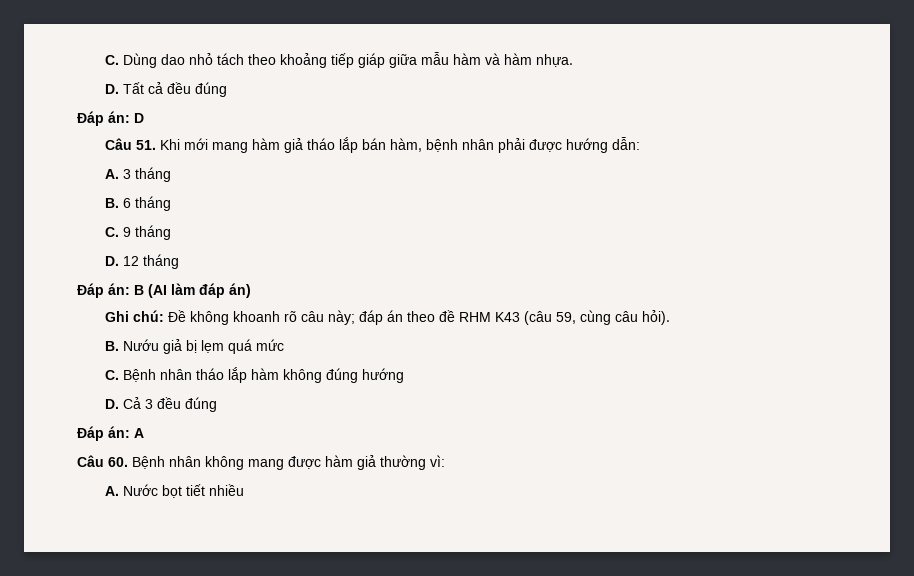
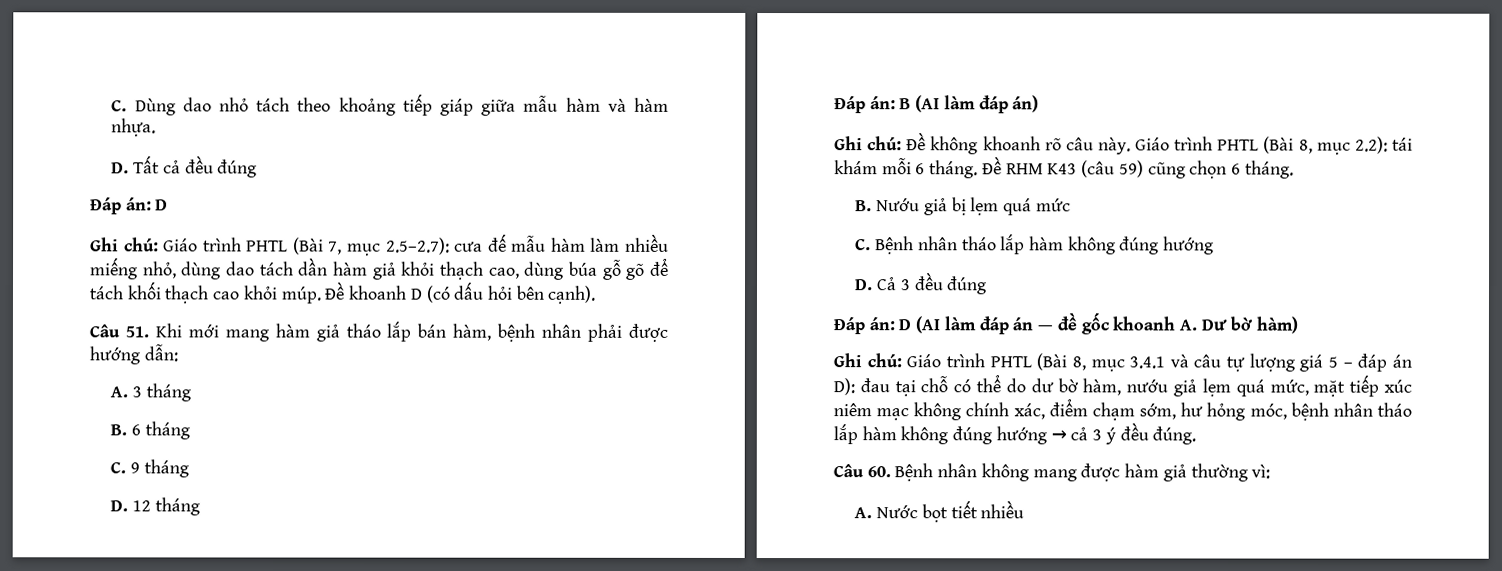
(144, 118) none -> [90,233,669,256] [90,257,669,280] [89,281,596,304] // Ghi chú: Giáo trình PHTL (Bài 7, mục 2.5–2.7): cưa đế mẫu hàm làm nhiều miếng nhỏ, dùng dao tách dần hàm giả khỏi thạch cao, dùng búa gỗ gõ để tách khối thạch cao khỏi múp. Đề khoanh D (có dấu hỏi bên cạnh).
[327,310,670,325] này; đáp án theo đề RHM K43 (câu 59, cùng câu hỏi). -> [1097,136,1413,155] [834,156,1294,179] này. Giáo trình PHTL (Bài 8, mục 2.2): tái khám mỗi 6 tháng. Đề RHM K43 (câu 59) cũng chọn 6 tháng.
[134,428,144,438] A -> [898,312,1299,335] [833,353,1412,372] [833,374,1412,397] [833,398,1412,421] [833,422,1197,445] D (AI làm đáp án — đề gốc khoanh A. Dư bờ hàm) // Ghi chú: Giáo trình PHTL (Bài 8, mục 3.4.1 và câu tự lượng giá 5 – đáp án D): đau tại chỗ có thể do dư bờ hàm, nướu giả lẹm quá mức, mặt tiếp xúc niêm mạc không chính xác, điểm chạm sớm, hư hỏng móc, bệnh nhân tháo lắp hàm không đúng hướng → cả 3 ý đều đúng.

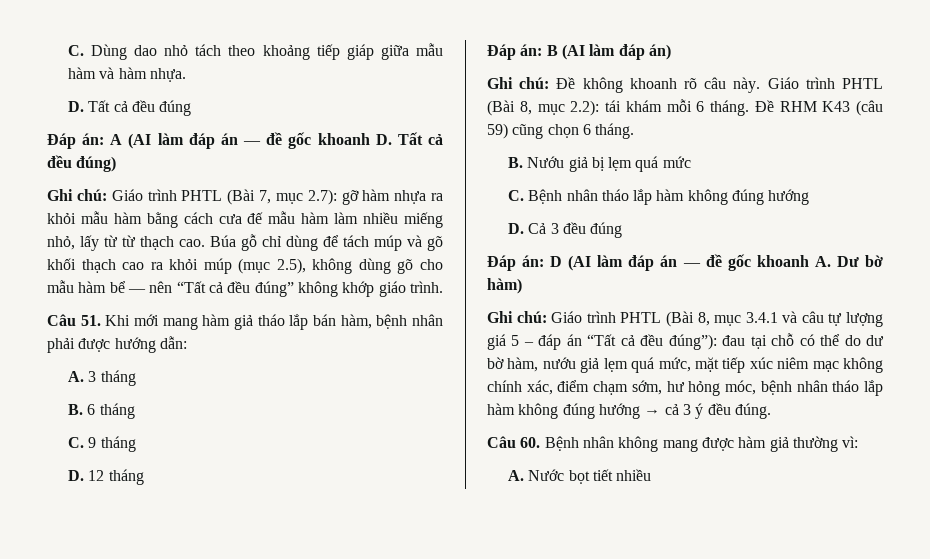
[155,199,169,211] D -> [110,132,443,149] [47,155,117,172] A (AI làm đáp án — đề gốc khoanh D. Tất cả đều đúng)
[385,237,450,255] 2.5–2.7): -> [307,189,443,205] [47,211,213,228] 2.7): gỡ hàm nhựa ra khỏi mẫu hàm bằng cách
[181,257,669,280] [89,281,596,304] dùng dao tách dần hàm giả khỏi thạch cao, dùng búa gỗ gõ để tách khối thạch cao khỏi múp. Đề khoanh D (có dấu hỏi bên cạnh). -> [80,234,443,251] [47,258,444,274] [47,280,443,297] lấy từ từ thạch cao. Búa gỗ chỉ dùng để tách múp và gõ khối thạch cao ra khỏi múp (mục 2.5), không dùng gõ cho mẫu hàm bể — nên “Tất cả đều đúng” không khớp giáo trình.
[833,378,855,396] D): -> [587,334,717,350] “Tất cả đều đúng”):

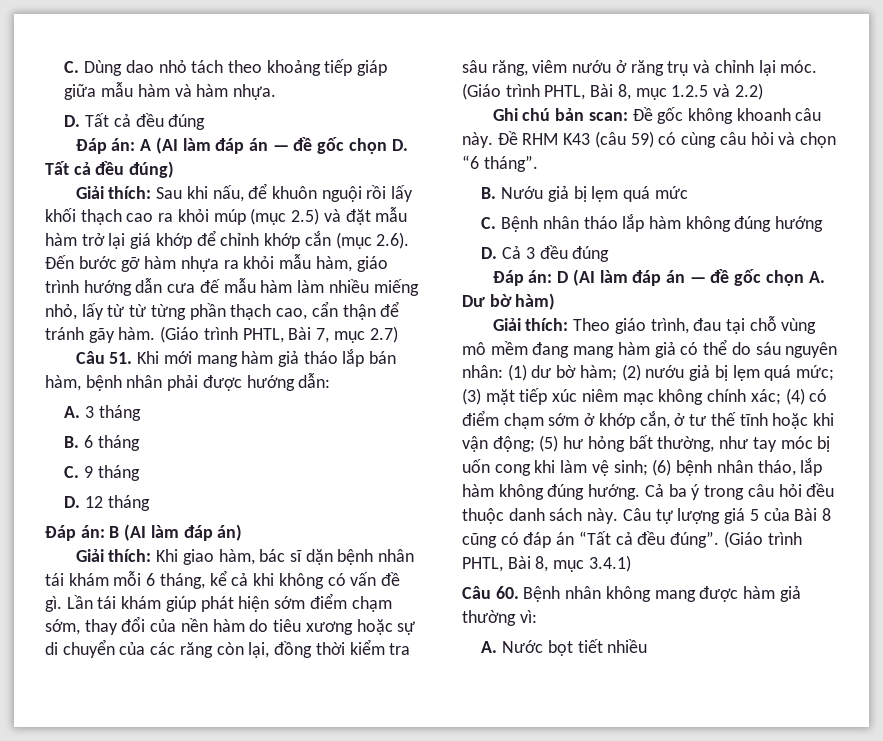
[317,133,370,145] khoanh -> [348,138,387,154] chọn
[47,189,337,205] Ghi chú: Giáo trình PHTL (Bài 7, mục 2.7): -> [75,183,414,202] [45,207,408,225] [45,230,410,249] [45,255,117,269] Giải thích: Sau khi nấu, để khuôn nguội rồi lấy khối thạch cao ra khỏi múp (mục 2.5) và đặt mẫu hàm trở lại giá khớp để chỉnh khớp cắn (mục 2.6). Đến bước
[113,212,213,228] hàm bằng cách -> [315,256,388,272] [45,278,163,296] hàm, giáo trình hướng dẫn
[140,234,443,251] [47,258,444,274] [47,280,443,297] thạch cao. Búa gỗ chỉ dùng để tách múp và gõ khối thạch cao ra khỏi múp (mục 2.5), không dùng gõ cho mẫu hàm bể — nên “Tất cả đều đúng” không khớp giáo trình. -> [150,301,400,320] [45,326,398,343] từng phần thạch cao, cẩn thận để tránh gãy hàm. (Giáo trình PHTL, Bài 7, mục 2.7)
[487,77,883,93] [487,99,749,116] Ghi chú: Đề không khoanh rõ câu này. Giáo trình PHTL (Bài 8, mục 2.2): tái khám mỗi 6 tháng. -> [75,549,415,565] [45,570,400,589] [45,593,392,612] [45,616,416,635] [45,639,411,658] [462,60,818,76] [462,83,763,100] [492,107,822,124] [462,132,493,148] Giải thích: Khi giao hàm, bác sĩ dặn bệnh nhân tái khám mỗi 6 tháng, kể cả khi không có vấn đề gì. Lần tái khám giúp phát hiện sớm điểm chạm sớm, thay đổi của nền hàm do tiêu xương hoặc sự di chuyển của các răng còn lại, đồng thời kiểm tra sâu răng, viêm nướu ở răng trụ và chỉnh lại móc. (Giáo trình PHTL, Bài 8, mục 1.2.5 và 2.2) // Ghi chú bản scan: Đề gốc không khoanh câu này.
[512,123,635,139] cũng chọn 6 tháng. -> [658,132,836,148] [462,155,538,172] có cùng câu hỏi và chọn “6 tháng”.
[756,255,809,267] khoanh -> [765,270,804,286] chọn
[487,311,883,327] [487,333,884,350] [487,357,539,372] Ghi chú: Giáo trình PHTL (Bài 8, mục 3.4.1 và câu tự lượng giá 5 – đáp án “Tất cả đều đúng”): đau tại chỗ có thể do dư bờ hàm, -> [492,316,817,334] [462,339,838,358] [462,364,641,381] Giải thích: Theo giáo trình, đau tại chỗ vùng mô mềm đang mang hàm giả có thể do sáu nguyên nhân: (1) dư bờ hàm; (2)
[603,357,691,373] lẹm quá mức, -> [714,365,834,381] [462,388,481,405] bị lẹm quá mức; (3)
[526,380,883,396] [487,403,771,419] xác, điểm chạm sớm, hư hỏng móc, bệnh nhân tháo lắp hàm không đúng hướng → cả 3 ý đều đúng. -> [750,388,828,405] [462,410,834,429] [462,435,831,452] [462,458,823,476] [462,483,835,500] [462,508,831,524] [462,531,802,548] [462,555,631,572] xác; (4) có điểm chạm sớm ở khớp cắn, ở tư thế tĩnh hoặc khi vận động; (5) hư hỏng bất thường, như tay móc bị uốn cong khi làm vệ sinh; (6) bệnh nhân tháo, lắp hàm không đúng hướng. Cả ba ý trong câu hỏi đều thuộc danh sách này. Câu tự lượng giá 5 của Bài 8 cũng có đáp án “Tất cả đều đúng”. (Giáo trình PHTL, Bài 8, mục 3.4.1)

